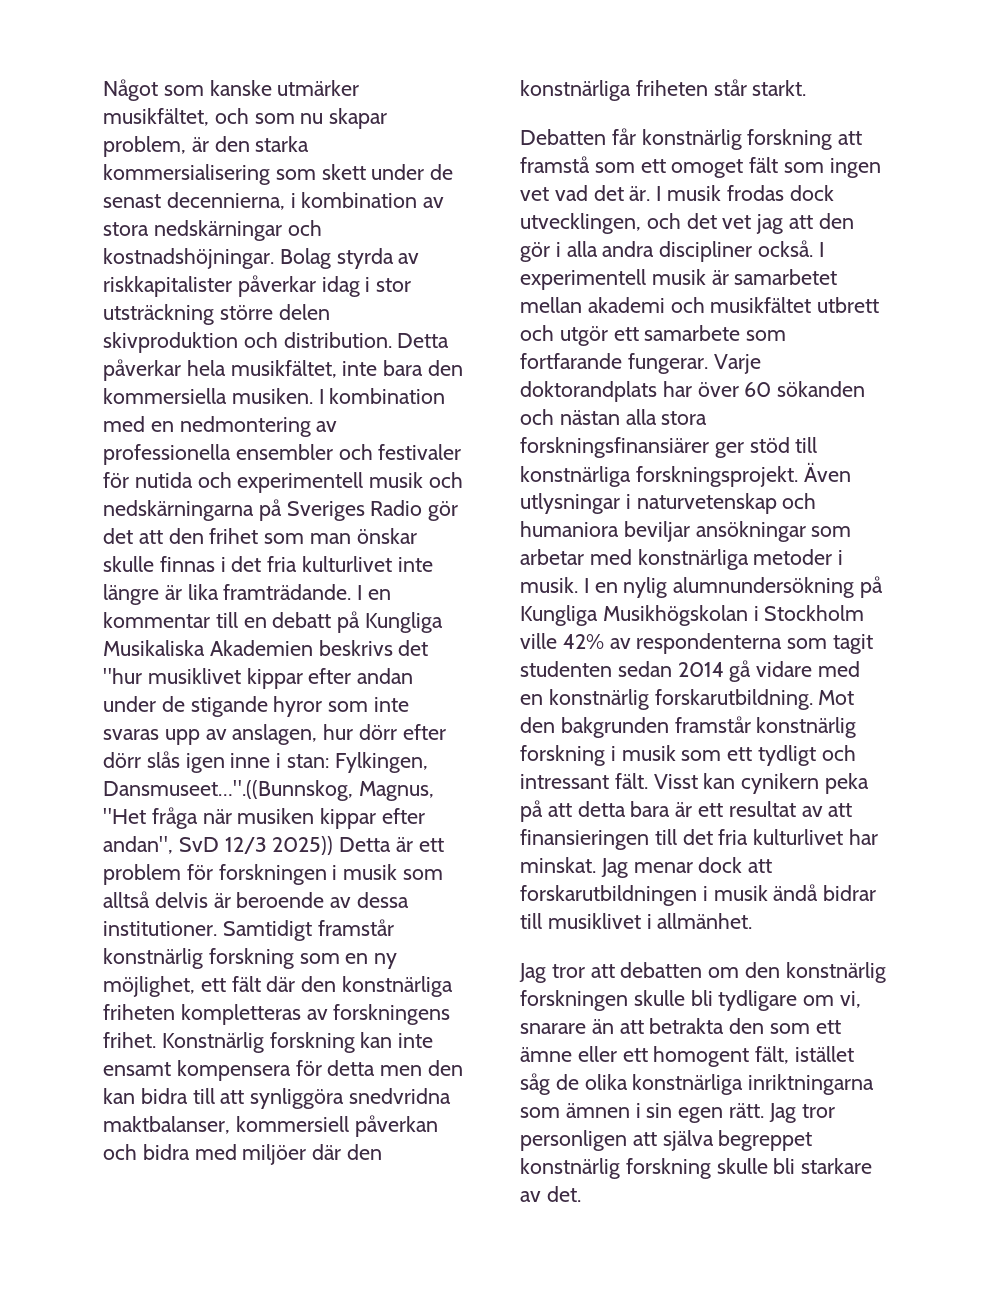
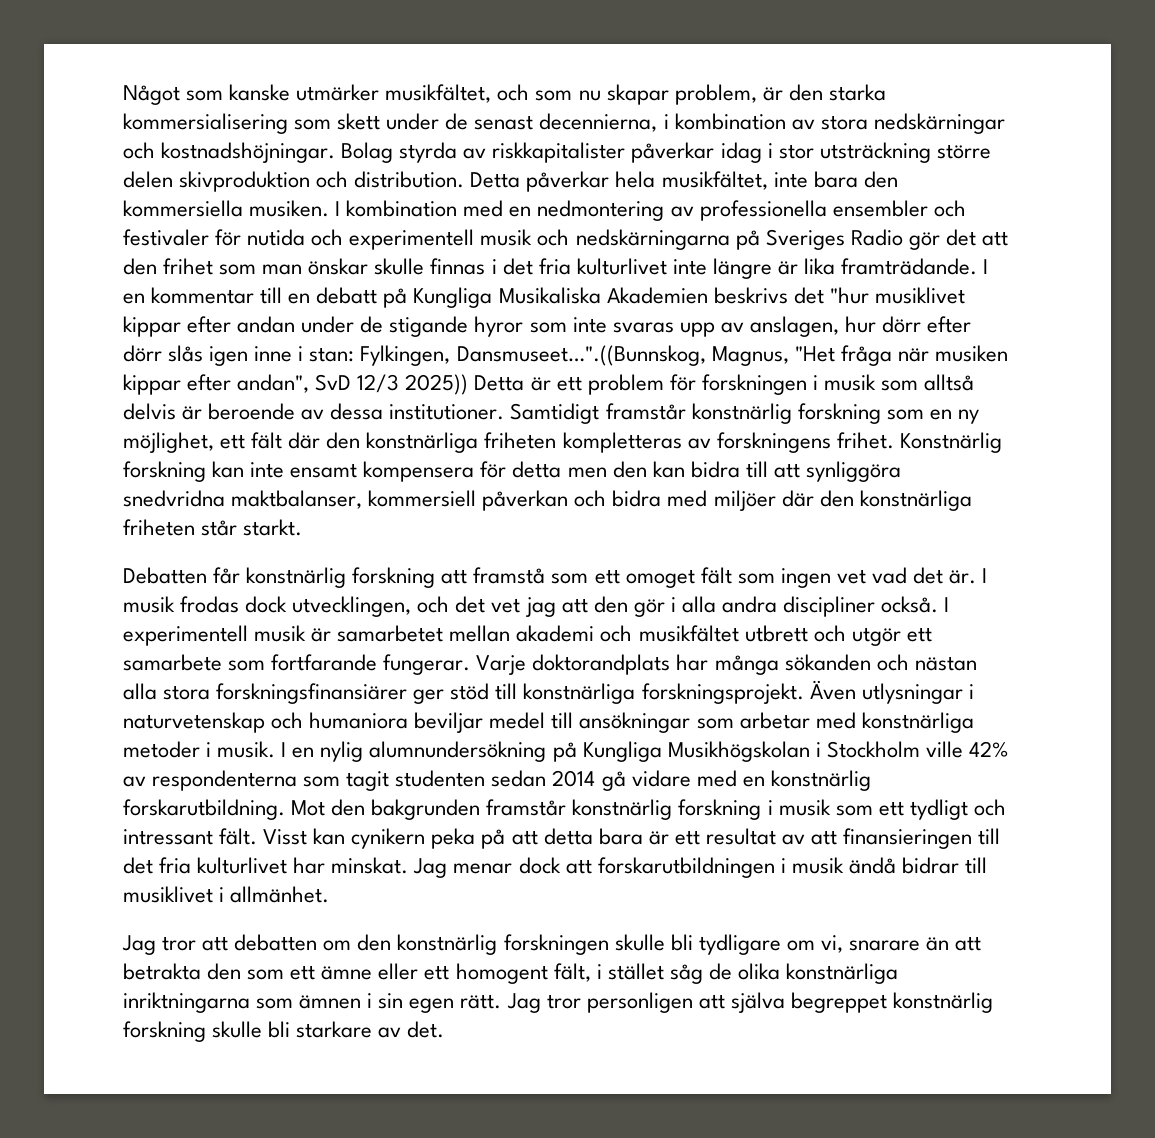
[697,382,772,397] över 60 -> [714,655,779,675] många
(690, 531) none -> [489,712,574,729] medel till
[795,1046,855,1062] istället -> [596,963,664,980] i stället

